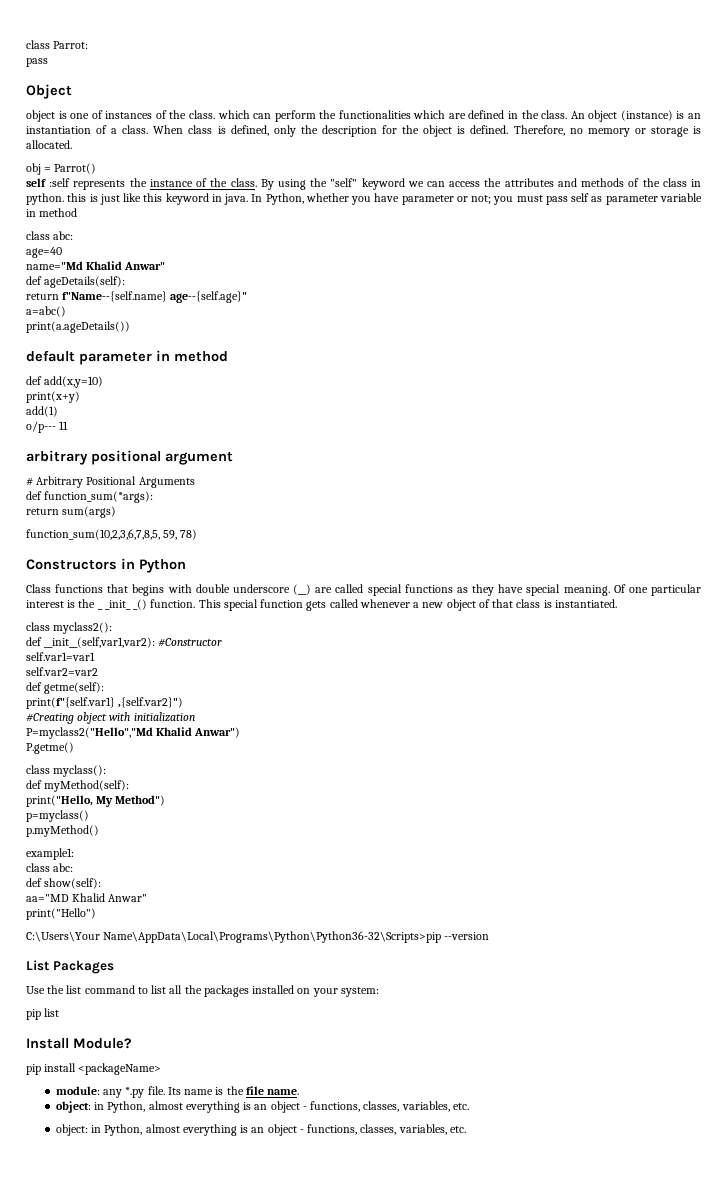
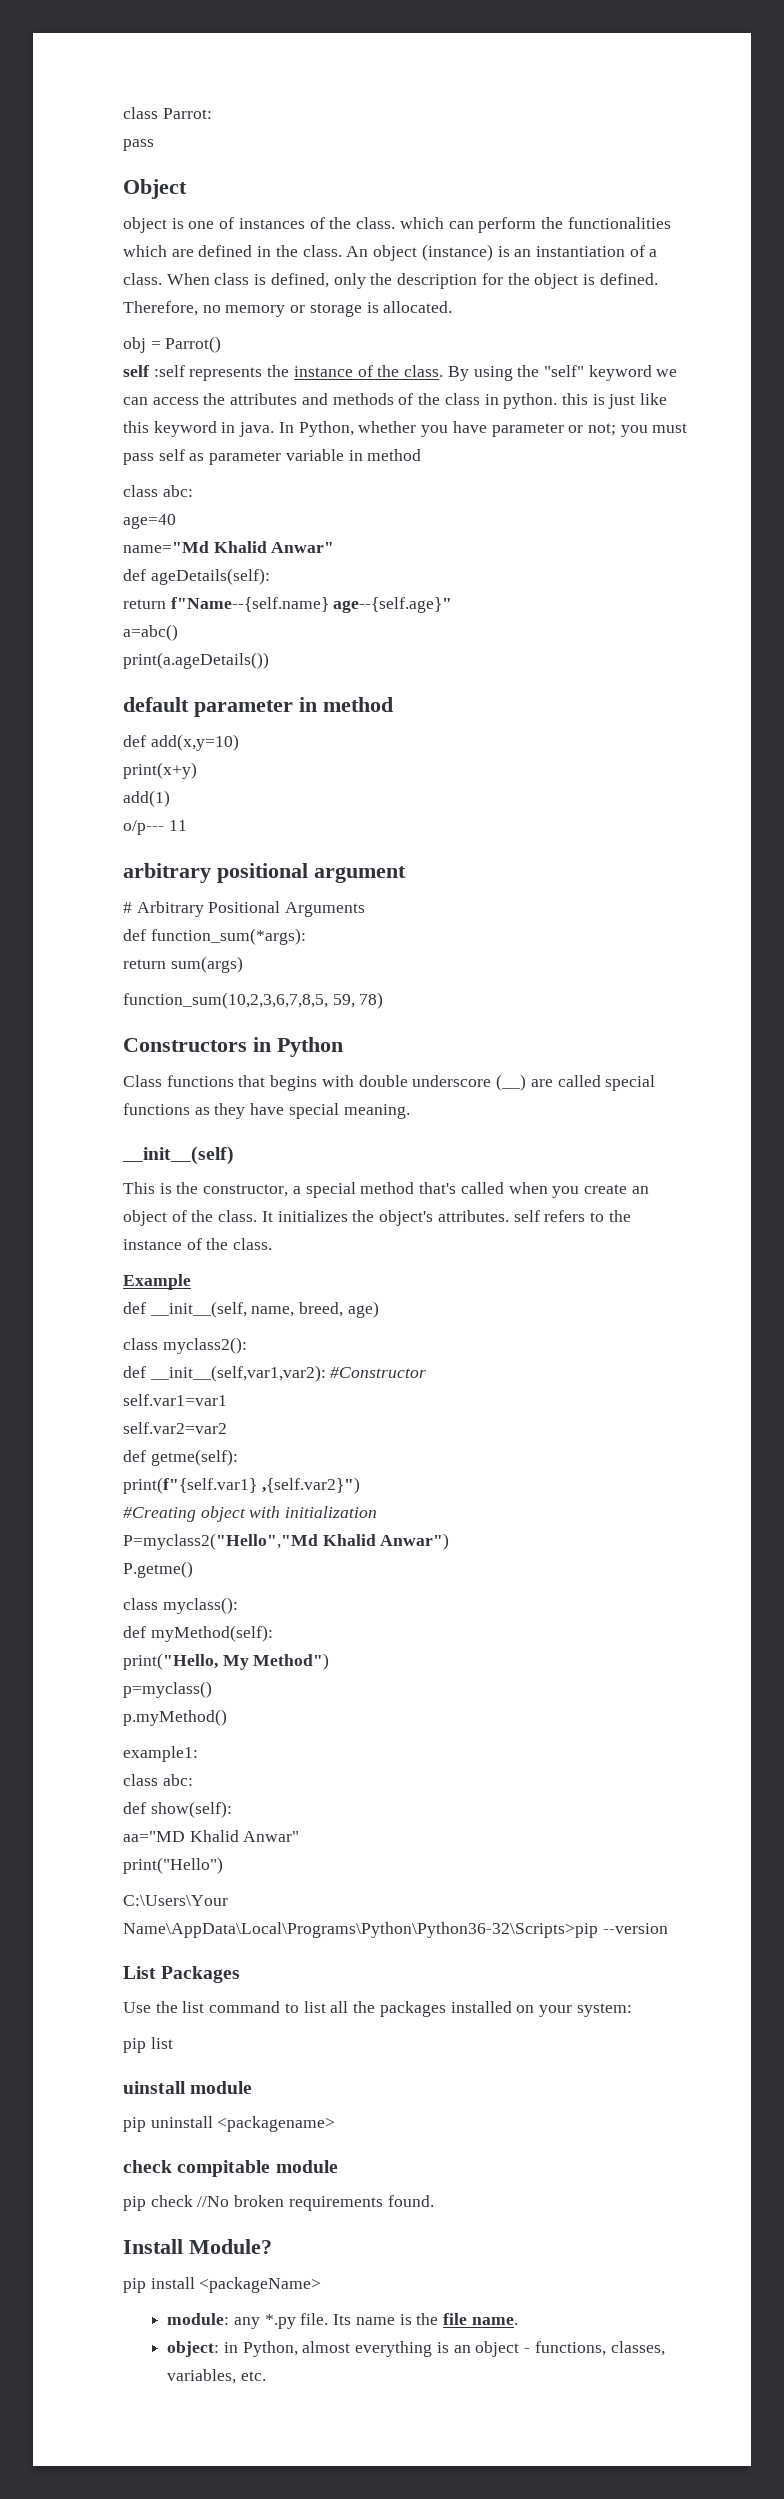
[613,584,701,596] [26,599,96,608] [97,599,617,611] Of one particular interest is the _ _init_ _() function. This special function gets called whenever a new object of that class is instantiated. -> [122,1146,234,1165] [123,1182,649,1198] [123,1210,631,1226] [123,1238,273,1250] [123,1274,191,1290] [123,1301,379,1318] // __init__(self) // This is the constructor, a special method that's called when you create an object of the class. It initializes the object's attributes. self refers to the instance of the class. // Example // def __init__(self, name, breed, age)
(60, 1012) none -> [123,2081,253,2094] [123,2116,336,2132] [123,2160,338,2177] [123,2195,434,2211] // uinstall module // pip uninstall <packagename> // check compitable module // pip check //No broken requirements found.
[55,1124,466,1136] // object: in Python, almost everything is an object - functions, classes, variables, etc. -> (267, 2376) none

